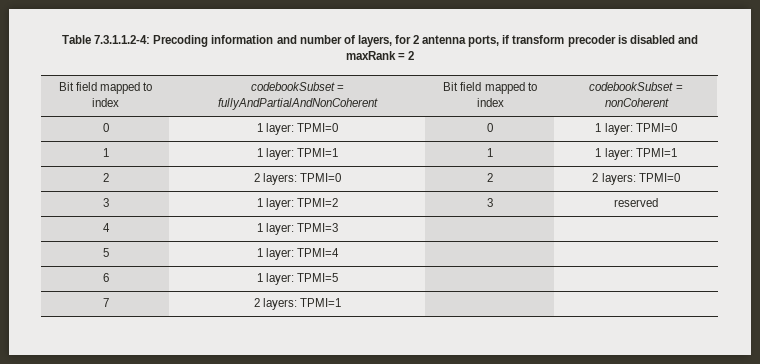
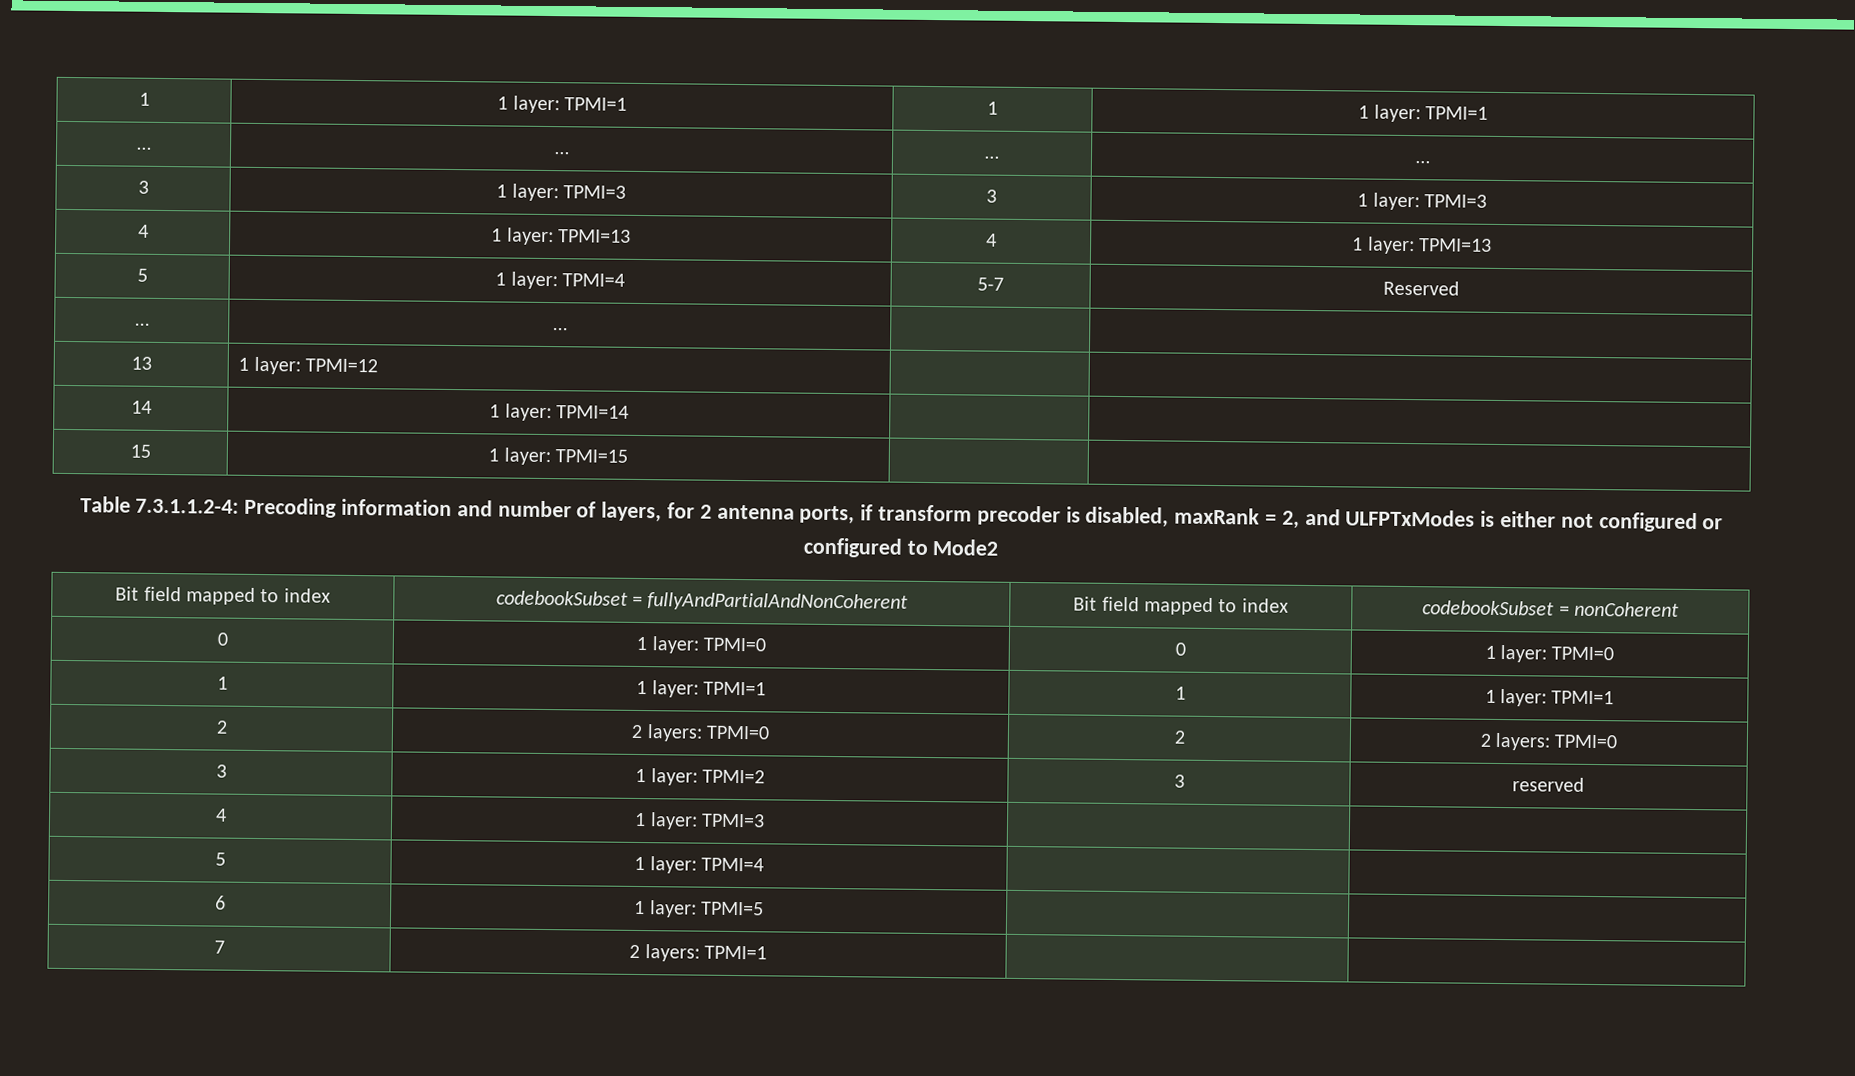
(62, 39) none -> [138,92,150,106] [497,95,627,114] [987,101,998,115] [1358,104,1488,123] [136,146,152,150] [553,151,570,155] [984,155,1000,159] [1414,160,1430,164] [137,180,149,194] [496,183,626,202] [986,189,997,203] [1357,192,1487,211] [137,224,149,238] [491,227,631,246] [986,233,997,247] [1352,236,1492,255] [136,268,148,282] [495,271,625,290] [977,277,1004,291] [1382,280,1460,296] [134,322,150,326] [552,327,568,331] [130,356,152,370] [238,356,378,375] [130,400,152,414] [489,403,629,422] [129,444,151,458] [488,447,628,466] 1 | 1 layer: TPMI=1 | 1 | 1 layer: TPMI=1 // … | … | … | … // 3 | 1 layer: TPMI=3 | 3 | 1 layer: TPMI=3 // 4 | 1 layer: TPMI=13 | 4 | 1 layer: TPMI=13 // 5 | 1 layer: TPMI=4 | 5-7 | Reserved // … | … | | // 13 | 1 layer: TPMI=12 | | // 14 | 1 layer: TPMI=14 | | // 15 | 1 layer: TPMI=15 | | //
[629,35,698,44] [345,51,415,60] disabled and maxRank = 2 -> [1085,506,1724,533] [802,537,999,558] disabled, maxRank = 2, and ULFPTxModes is either not configured or configured to Mode2

